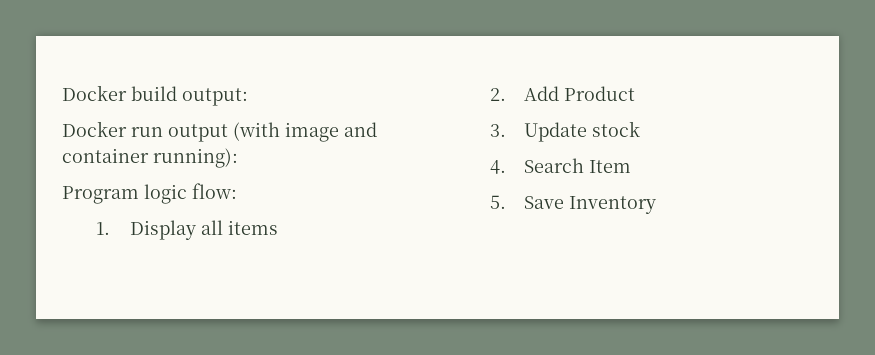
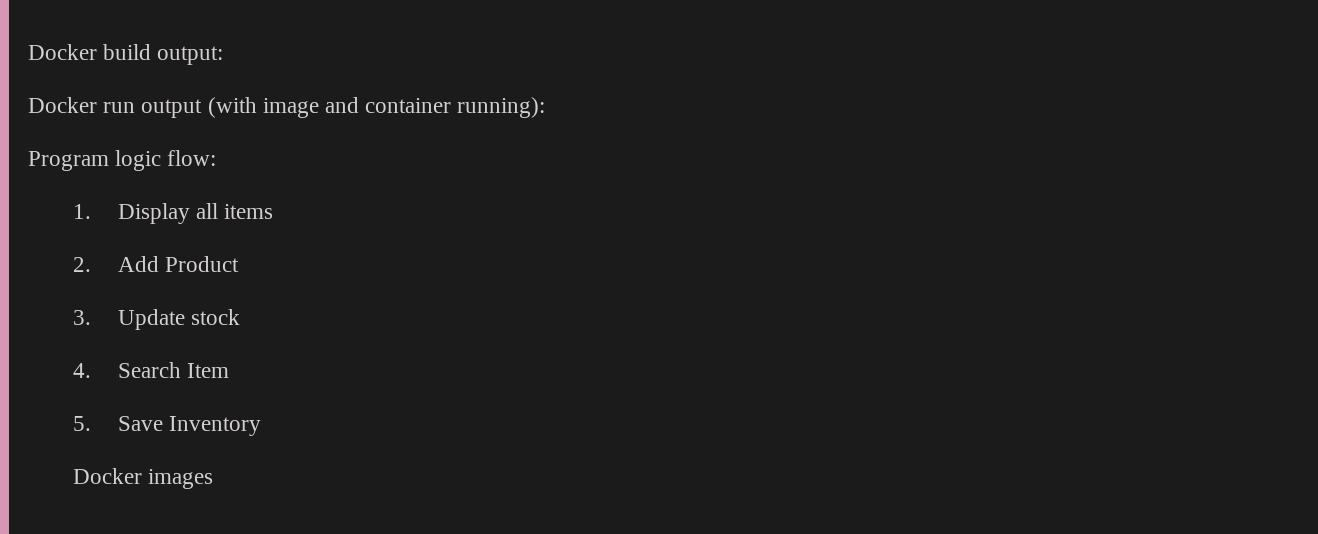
(656, 205) none -> [72,468,214,489] // Docker images

